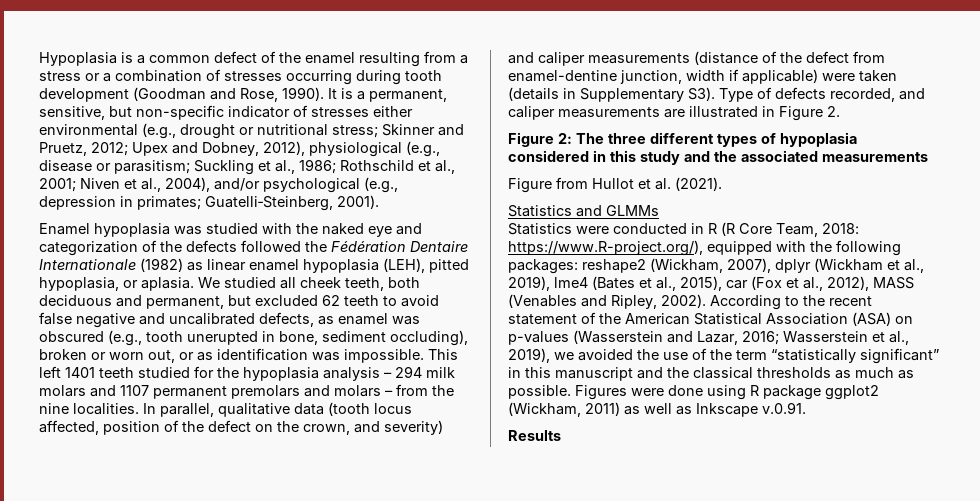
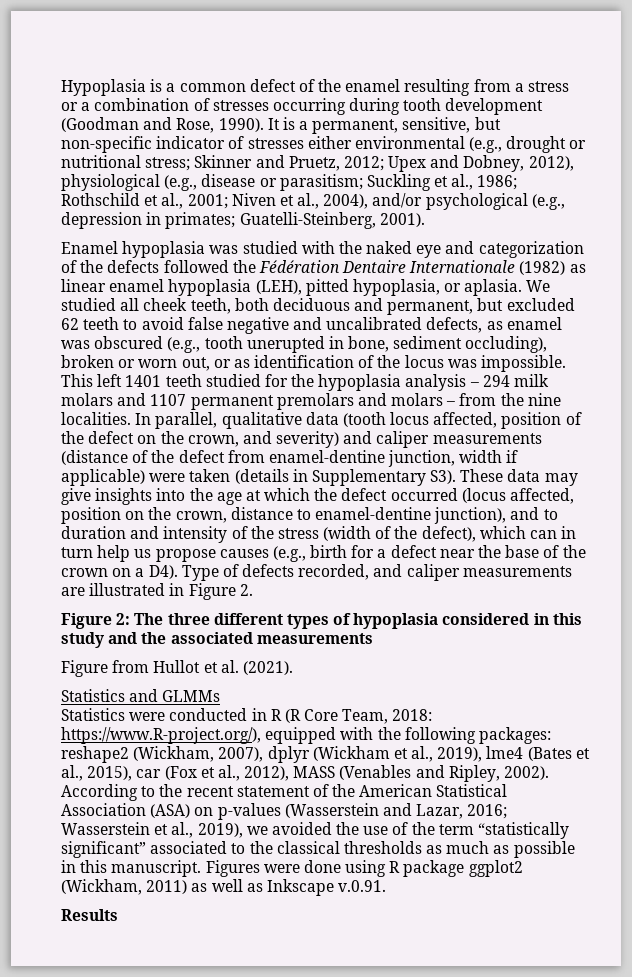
(308, 354) none -> [358,355,444,368] of the locus
(715, 94) none -> [460,469,578,486] [61,488,575,505] [61,507,558,524] [61,526,577,543] [61,545,586,562] [61,565,178,579] These data may give insights into the age at which the defect occurred (locus affected, position on the crown, distance to enamel-dentine junction), and to duration and intensity of the stress (width of the defect), which can in turn help us propose causes (e.g., birth for a defect near the base of the crown on a D4).
[508,367,663,381] in this manuscript and -> [150,841,246,854] associated to
[508,385,571,399] possible. -> [513,841,575,858] [61,860,202,877] possible in this manuscript.

